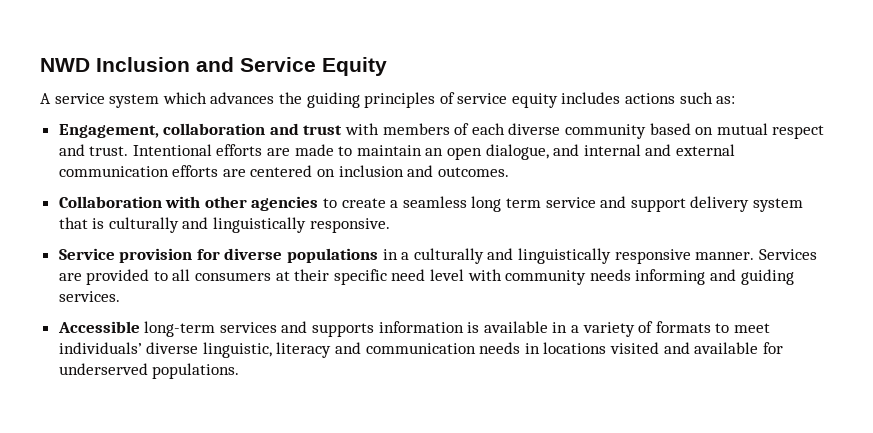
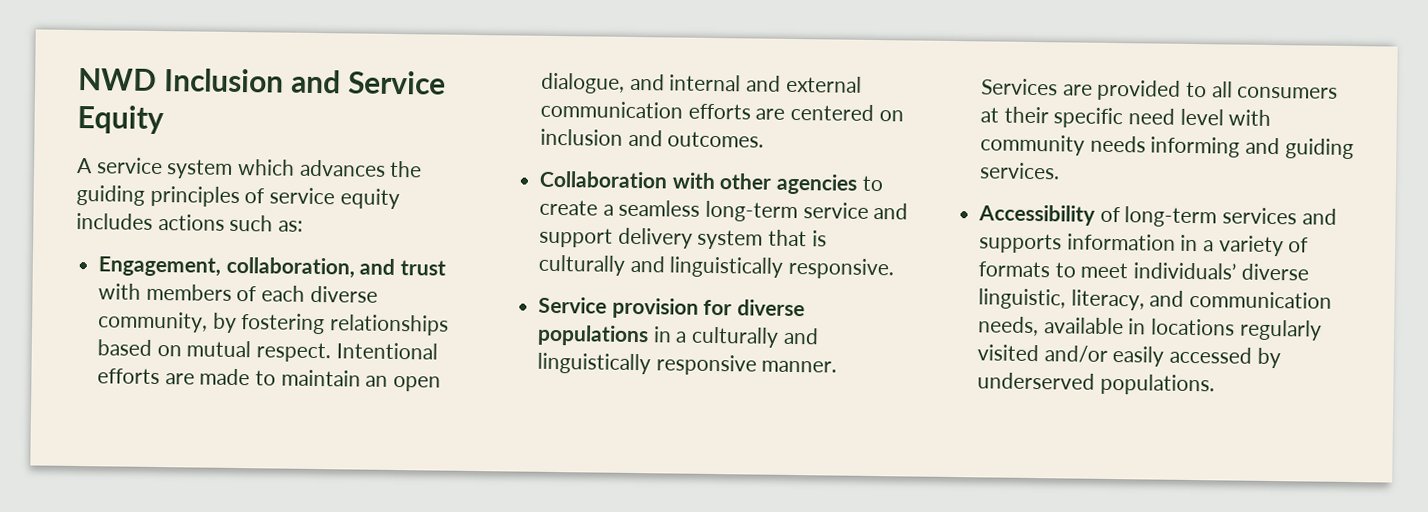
[163,123,266,135] collaboration -> [225,256,355,279] collaboration,
[565,123,825,139] [58,144,129,156] community based on mutual respect and trust. -> [98,311,450,336] [97,339,332,363] community, by fostering relationships based on mutual respect.
[471,196,542,212] long term -> [705,200,799,223] long-term
[57,321,140,333] Accessible -> [978,204,1121,226] Accessibility of
[467,321,548,333] is available -> (1176, 242) none
[276,342,332,358] literacy -> [1070,289,1145,311] literacy,
[479,342,783,354] needs in locations visited and available for -> [978,316,1322,341] [977,344,1281,369] needs, available in locations regularly visited and/or easily accessed by

